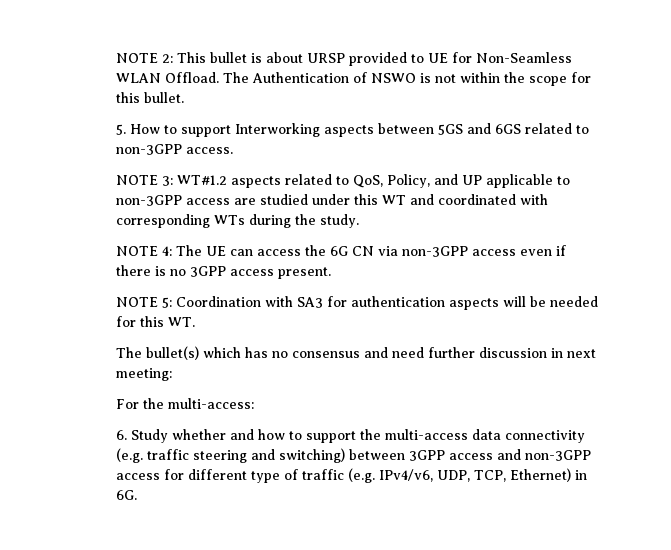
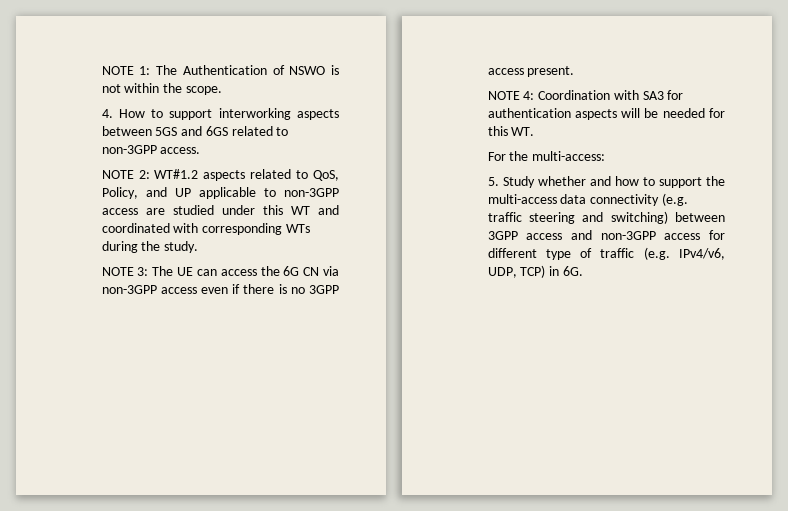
[115,52,572,66] [115,72,219,83] NOTE 2: This bullet is about URSP provided to UE for Non-Seamless WLAN Offload. -> [101,66,151,75] NOTE 1:
[528,72,591,86] [115,92,184,103] [115,124,126,135] scope for this bullet. // 5. -> [185,86,222,95] [101,109,113,118] scope. // 4.
[234,123,320,137] Interworking -> [218,108,291,120] interworking
[161,176,173,186] 3: -> [138,170,150,179] 2:
[161,246,172,256] 4: -> [137,267,149,276] 3:
[161,297,172,308] 5: -> [523,91,535,100] 4:
[115,346,596,360] [115,368,172,381] // The bullet(s) which has no consensus and need further discussion in next meeting: -> (535, 131) none
[115,430,127,440] 6. -> [487,177,499,186] 5.
[473,468,571,482] TCP, Ethernet) -> [520,265,546,278] TCP)

